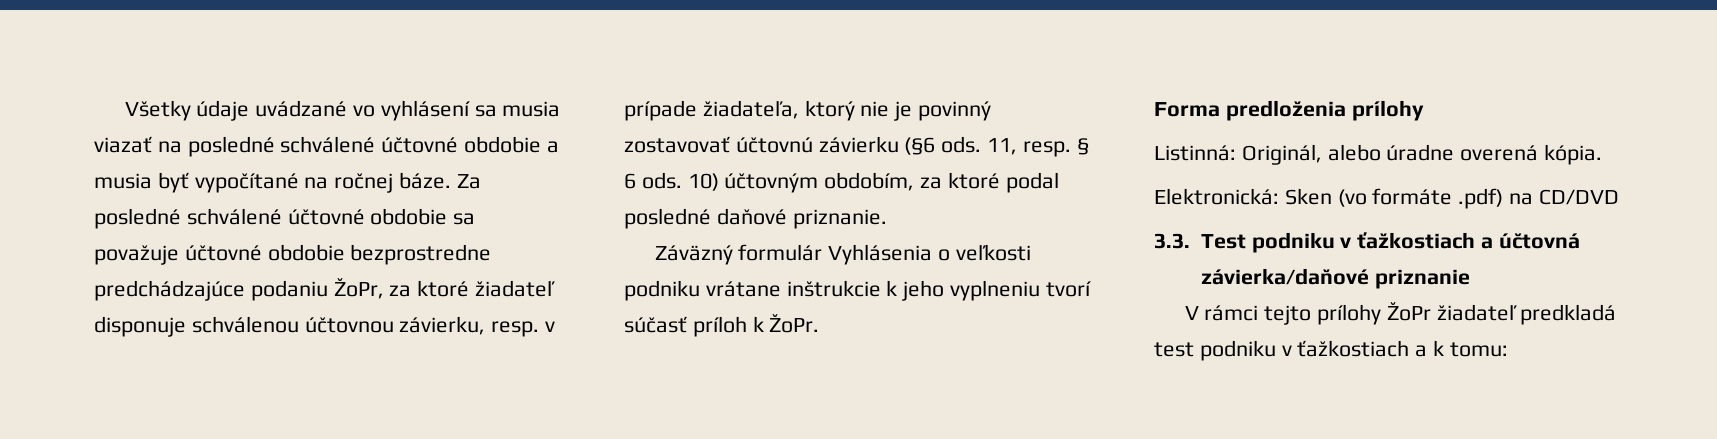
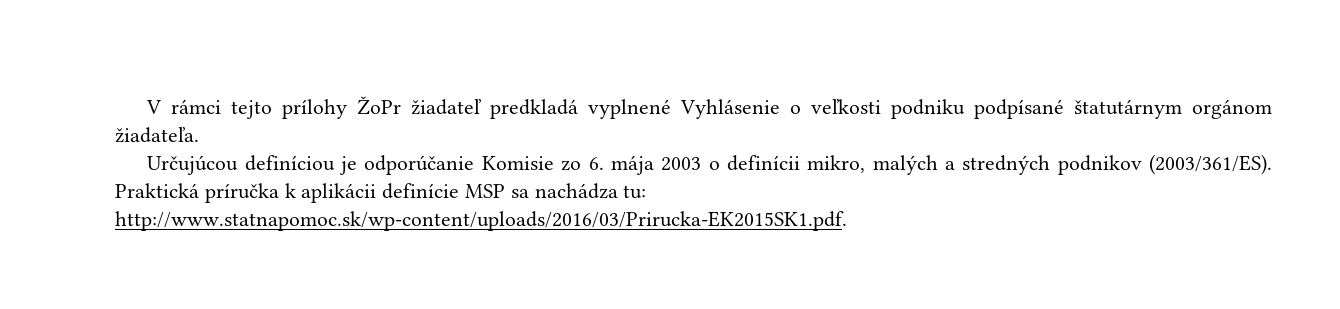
[124,100,561,121] [94,136,559,157] [94,172,481,193] [94,208,476,229] [94,244,492,265] [94,278,556,301] [94,316,556,337] [624,100,992,121] [624,136,1089,157] [624,172,1059,193] [624,208,887,229] [654,244,1031,265] [624,280,1091,301] [624,314,820,337] [1154,100,1424,121] [1154,144,1603,165] [1154,188,1619,209] [1154,232,1580,253] [1200,268,1470,289] Všetky údaje uvádzané vo vyhlásení sa musia viazať na posledné schválené účtovné obdobie a musia byť vypočítané na ročnej báze. Za posledné schválené účtovné obdobie sa považuje účtovné obdobie bezprostredne predchádzajúce podaniu ŽoPr, za ktoré žiadateľ disponuje schválenou účtovnou závierku, resp. v prípade žiadateľa, ktorý nie je povinný zostavovať účtovnú závierku (§6 ods. 11, resp. § 6 ods. 10) účtovným obdobím, za ktoré podal posledné daňové priznanie. // Záväzný formulár Vyhlásenia o veľkosti podniku vrátane inštrukcie k jeho vyplneniu tvorí súčasť príloh k ŽoPr. // Forma predloženia prílohy // Listinná: Originál, alebo úradne overená kópia. // Elektronická: Sken (vo formáte .pdf) na CD/DVD // 3.3. Test podniku v ťažkostiach a účtovná závierka/daňové priznanie // -> (146, 107) none
[1154,340,1508,361] test podniku v ťažkostiach a k tomu: -> [588,99,1273,119] [115,127,199,143] [147,154,1272,175] [115,183,647,203] [115,211,847,231] vyplnené Vyhlásenie o veľkosti podniku podpísané štatutárnym orgánom žiadateľa. // Určujúcou definíciou je odporúčanie Komisie zo 6. mája 2003 o definícii mikro, malých a stredných podnikov (2003/361/ES). Praktická príručka k aplikácii definície MSP sa nachádza tu: http://www.statnapomoc.sk/wp-content/uploads/2016/03/Prirucka-EK2015SK1.pdf.

